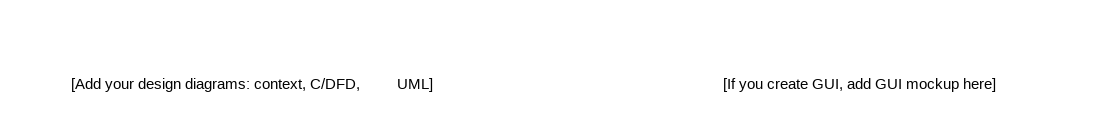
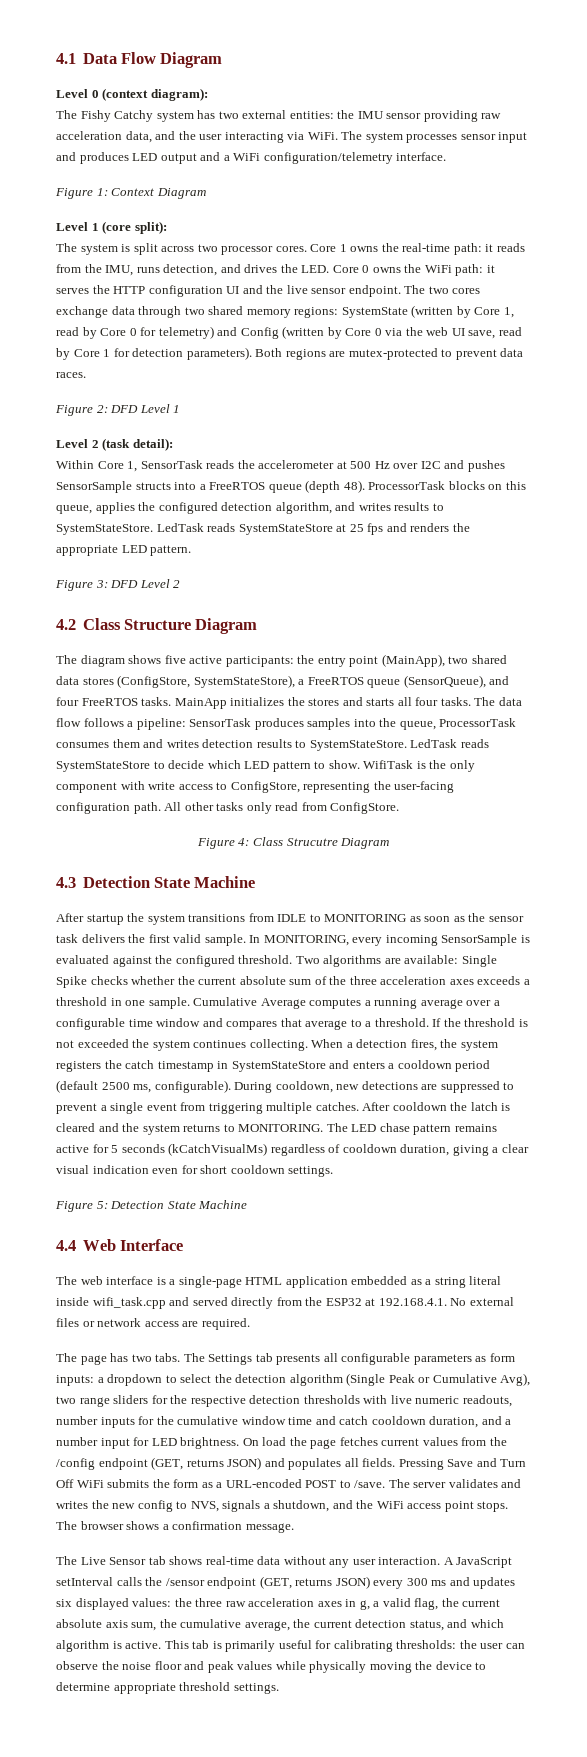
[71,78,433,92] [723,78,997,92] [Add your design diagrams: context, C/DFD, UML] // [If you create GUI, add GUI mockup here] -> [56,52,223,68] [56,88,208,101] [56,110,502,122] [56,131,528,143] [56,152,447,164] [55,188,206,199] [56,221,167,234] [56,243,525,255] [56,264,495,276] [56,285,481,297] [56,305,514,318] [56,326,522,339] [56,347,524,360] [56,372,86,378] [55,404,181,416] [56,438,173,451] [56,460,505,472] [56,480,526,493] [56,502,444,514] [56,523,470,535] [56,545,192,556] [55,579,181,591] [56,618,258,634] [56,654,507,667] [56,675,510,688] [56,697,522,709] [56,718,517,730] [56,739,489,751] [56,760,475,772] [56,781,455,793] [56,802,400,814] [196,837,390,849] [56,876,256,888] [56,913,524,925] [56,934,530,946] [56,955,497,967] [56,976,530,988] [56,997,500,1009] [56,1018,528,1030] [56,1039,498,1051] [56,1060,491,1072] [56,1080,515,1093] [56,1102,511,1114] [56,1123,497,1135] [56,1143,529,1156] [56,1165,334,1177] [55,1200,248,1212] [56,1239,183,1251] [56,1276,502,1288] [56,1297,514,1309] [56,1318,250,1330] [56,1353,515,1365] [56,1373,531,1386] [56,1395,512,1407] [56,1416,512,1428] [56,1437,507,1449] [56,1457,527,1470] [56,1479,522,1488] [56,1500,509,1512] [56,1521,294,1533] [56,1556,513,1568] [56,1576,516,1589] [56,1598,501,1610] [56,1619,504,1631] [56,1640,525,1652] [56,1661,487,1673] [56,1682,279,1694] 4.1 Data Flow Diagram // Level 0 (context diagram): // The Fishy Catchy system has two external entities: the IMU sensor providing raw acceleration data, and the user interacting via WiFi. The system processes sensor input and produces LED output and a WiFi configuration/telemetry interface. // Figure 1: Context Diagram // Level 1 (core split): // The system is split across two processor cores. Core 1 owns the real-time path: it reads from the IMU, runs detection, and drives the LED. Core 0 owns the WiFi path: it serves the HTTP configuration UI and the live sensor endpoint. The two cores exchange data through two shared memory regions: SystemState (written by Core 1, read by Core 0 for telemetry) and Config (written by Core 0 via the web UI save, read by Core 1 for detection parameters). Both regions are mutex-protected to prevent data races. // Figure 2: DFD Level 1 // Level 2 (task detail): // Within Core 1, SensorTask reads the accelerometer at 500 Hz over I2C and pushes SensorSample structs into a FreeRTOS queue (depth 48). ProcessorTask blocks on this queue, applies the configured detection algorithm, and writes results to SystemStateStore. LedTask reads SystemStateStore at 25 fps and renders the appropriate LED pattern. // Figure 3: DFD Level 2 // 4.2 Class Structure Diagram // The diagram shows five active participants: the entry point (MainApp), two shared data stores (ConfigStore, SystemStateStore), a FreeRTOS queue (SensorQueue), and four FreeRTOS tasks. MainApp initializes the stores and starts all four tasks. The data flow follows a pipeline: SensorTask produces samples into the queue, ProcessorTask consumes them and writes detection results to SystemStateStore. LedTask reads SystemStateStore to decide which LED pattern to show. WifiTask is the only component with write access to ConfigStore, representing the user-facing configuration path. All other tasks only read from ConfigStore. // Figure 4: Class Strucutre Diagram // 4.3 Detection State Machine // After startup the system transitions from IDLE to MONITORING as soon as the sensor task delivers the first valid sample. In MONITORING, every incoming SensorSample is evaluated against the configured threshold. Two algorithms are available: Single Spike checks whether the current absolute sum of the three acceleration axes exceeds a threshold in one sample. Cumulative Average computes a running average over a configurable time window and compares that average to a threshold. If the threshold is not exceeded the system continues collecting. When a detection fires, the system registers the catch timestamp in SystemStateStore and enters a cooldown period (default 2500 ms, configurable). During cooldown, new detections are suppressed to prevent a single event from triggering multiple catches. After cooldown the latch is cleared and the system returns to MONITORING. The LED chase pattern remains active for 5 seconds (kCatchVisualMs) regardless of cooldown duration, giving a clear visual indication even for short cooldown settings. // Figure 5: Detection State Machine // 4.4 Web Interface // The web interface is a single-page HTML application embedded as a string literal inside wifi_task.cpp and served directly from the ESP32 at 192.168.4.1. No external files or network access are required. // The page has two tabs. The Settings tab presents all configurable parameters as form inputs: a dropdown to select the detection algorithm (Single Peak or Cumulative Avg), two range sliders for the respective detection thresholds with live numeric readouts, number inputs for the cumulative window time and catch cooldown duration, and a number input for LED brightness. On load the page fetches current values from the /config endpoint (GET, returns JSON) and populates all fields. Pressing Save and Turn Off WiFi submits the form as a URL-encoded POST to /save. The server validates and writes the new config to NVS, signals a shutdown, and the WiFi access point stops. The browser shows a confirmation message. // The Live Sensor tab shows real-time data without any user interaction. A JavaScript setInterval calls the /sensor endpoint (GET, returns JSON) every 300 ms and updates six displayed values: the three raw acceleration axes in g, a valid flag, the current absolute axis sum, the cumulative average, the current detection status, and which algorithm is active. This tab is primarily useful for calibrating thresholds: the user can observe the noise floor and peak values while physically moving the device to determine appropriate threshold settings.

